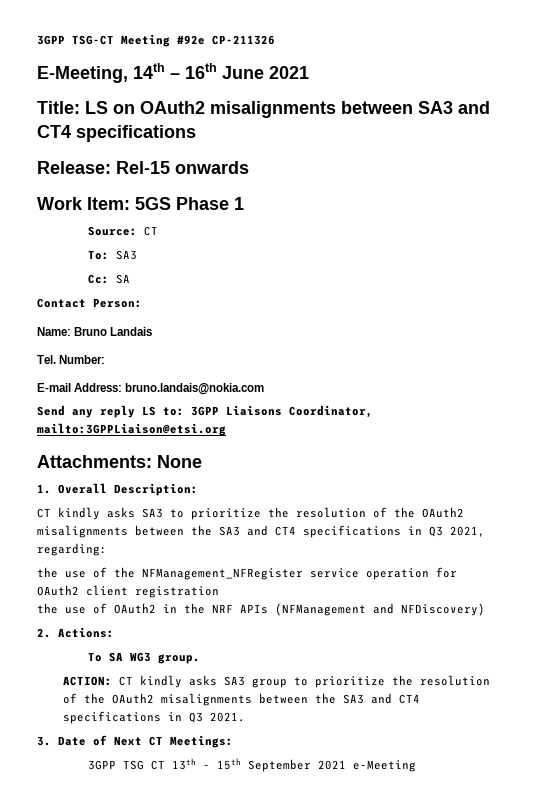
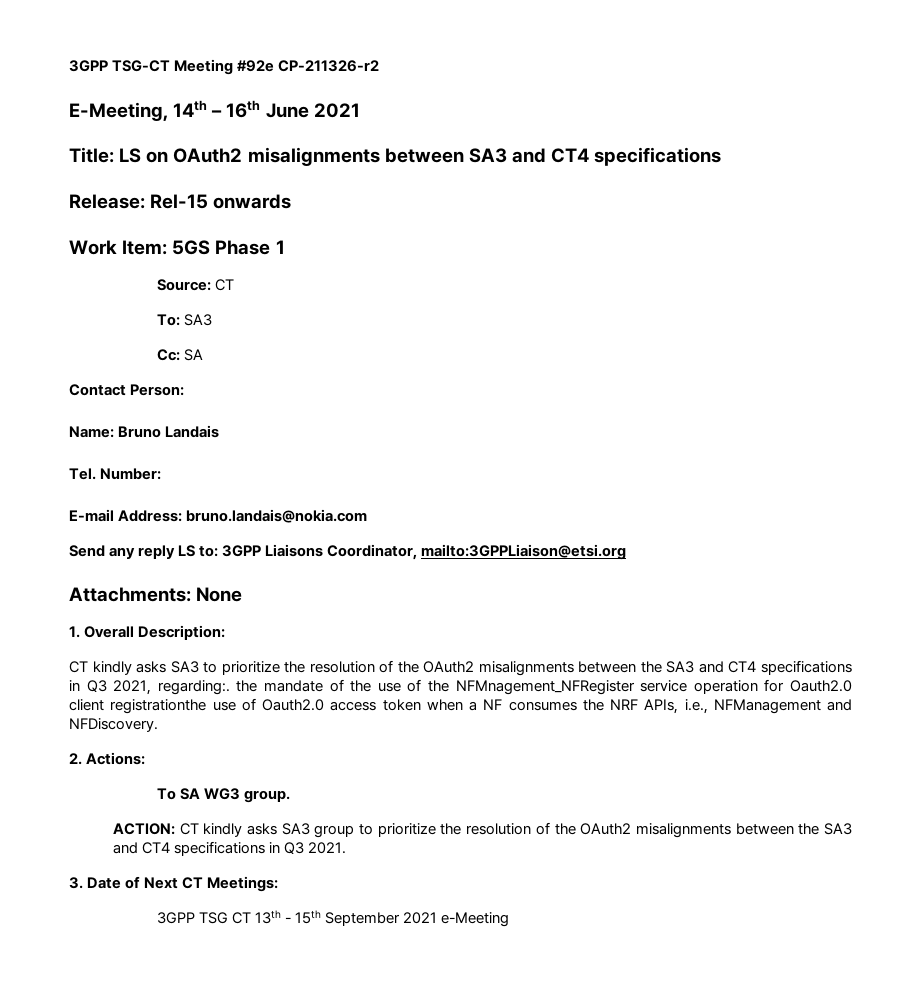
[212,35,275,45] CP-211326 -> [278,60,380,72] CP-211326-r2
[37,543,107,556] regarding: // -> [157,679,344,695] regarding:. the mandate of
[142,568,303,580] NFManagement_NFRegister -> [455,680,635,695] NFMnagement_NFRegister
[37,585,219,598] [37,603,485,616] OAuth2 client registration // the use of OAuth2 in the NRF APIs (NFManagement and NFDiscovery) -> [790,680,853,692] [69,698,852,714] [69,718,158,732] Oauth2.0 client registrationthe use of Oauth2.0 access token when a NF consumes the NRF APIs, i.e., NFManagement and NFDiscovery.

